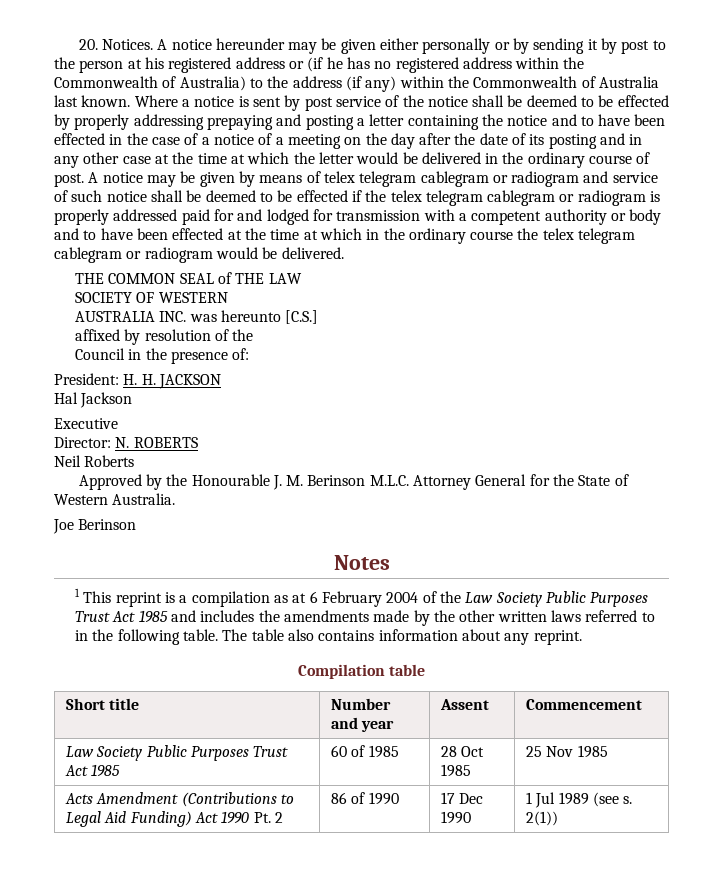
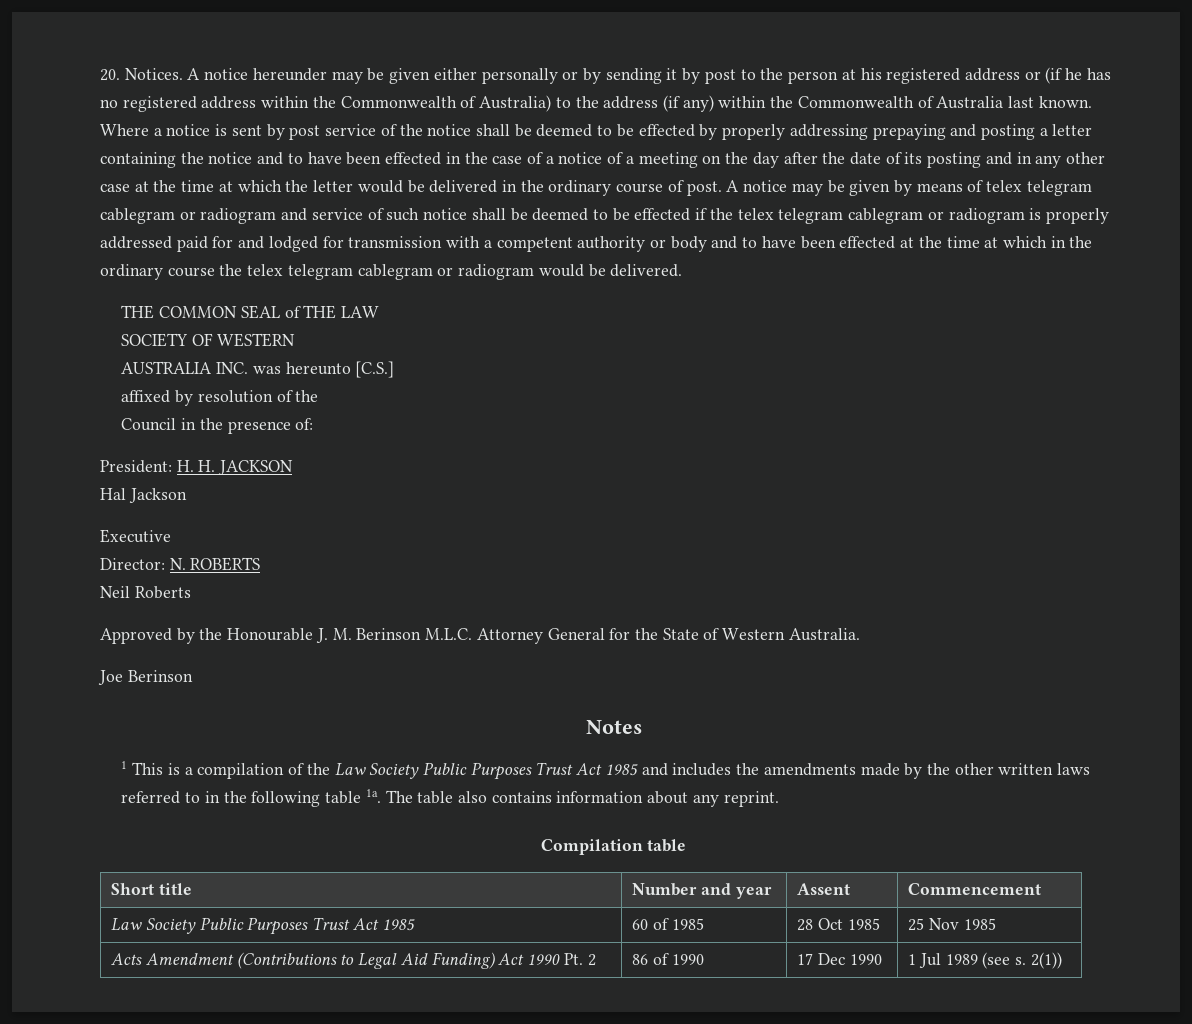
[115,592,162,607] reprint -> (164, 768) none
[273,591,419,607] as at 6 February 2004 -> (285, 771) none
[182,629,218,641] table. -> [325,789,381,804] table 1a.

